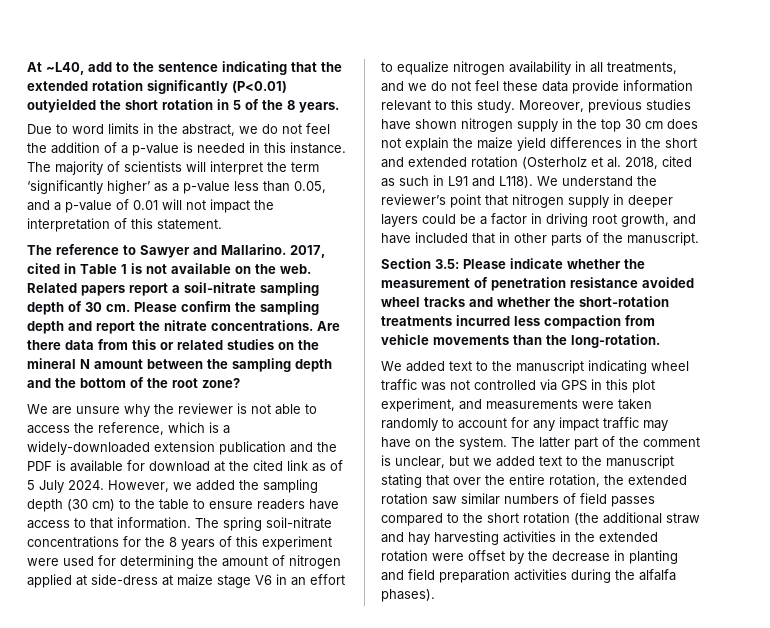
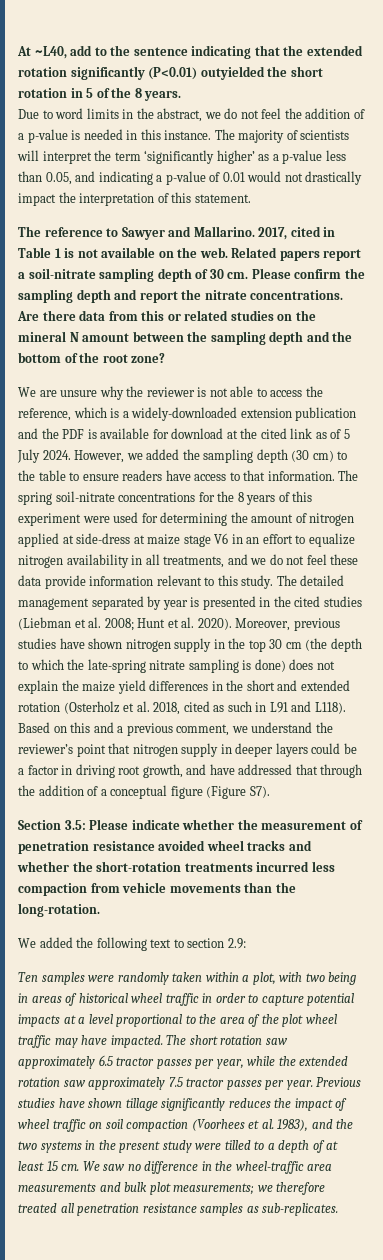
(50, 205) none -> [98,171,153,185] indicating
[162,199,206,210] will not -> [247,171,363,185] would not drastically
(515, 106) none -> [276,575,345,586] [18,596,362,610] [18,617,232,631] The detailed management separated by year is presented in the cited studies (Liebman et al. 2008; Hunt et al. 2020).
(663, 125) none -> [305,638,362,652] [18,659,286,673] (the depth to which the late-spring nitrate sampling is done)
[537,176,558,186] We -> [18,722,248,736] Based on this and a previous comment, we
[415,232,699,246] included that in other parts of the manuscript. -> [238,764,363,778] [18,785,270,799] addressed that through the addition of a conceptual figure (Figure S7).
[449,360,689,374] [381,379,655,393] [381,398,652,412] [381,417,668,431] [381,436,700,450] [381,455,674,469] [381,474,687,488] [381,493,655,507] [381,512,700,526] [381,531,658,545] [381,550,678,564] [381,569,676,583] [381,589,435,602] text to the manuscript indicating wheel traffic was not controlled via GPS in this plot experiment, and measurements were taken randomly to account for any impact traffic may have on the system. The latter part of the comment is unclear, but we added text to the manuscript stating that over the entire rotation, the extended rotation saw similar numbers of field passes compared to the short rotation (the additional straw and hay harvesting activities in the extended rotation were offset by the decrease in planting and field preparation activities during the alfalfa phases). -> [76,937,246,951] [18,972,357,985] [18,993,355,1006] [18,1014,337,1027] [18,1035,288,1048] [18,1055,349,1069] [18,1077,362,1090] [18,1098,348,1111] [18,1119,354,1132] [18,1140,339,1153] [18,1161,333,1174] [18,1182,326,1195] [18,1203,339,1216] the following text to section 2.9: // Ten samples were randomly taken within a plot, with two being in areas of historical wheel traffic in order to capture potential impacts at a level proportional to the area of the plot wheel traffic may have impacted. The short rotation saw approximately 6.5 tractor passes per year, while the extended rotation saw approximately 7.5 tractor passes per year. Previous studies have shown tillage significantly reduces the impact of wheel traffic on soil compaction (Voorhees et al. 1983), and the two systems in the present study were tilled to a depth of at least 15 cm. We saw no difference in the wheel-traffic area measurements and bulk plot measurements; we therefore treated all penetration resistance samples as sub-replicates.

